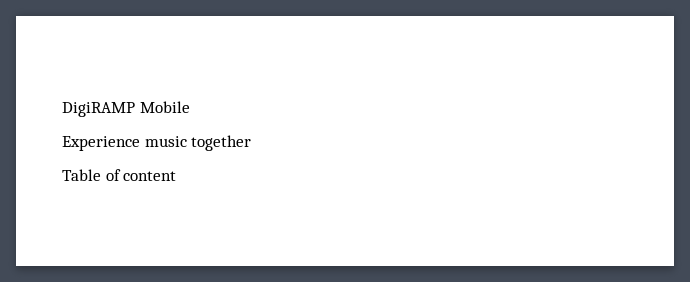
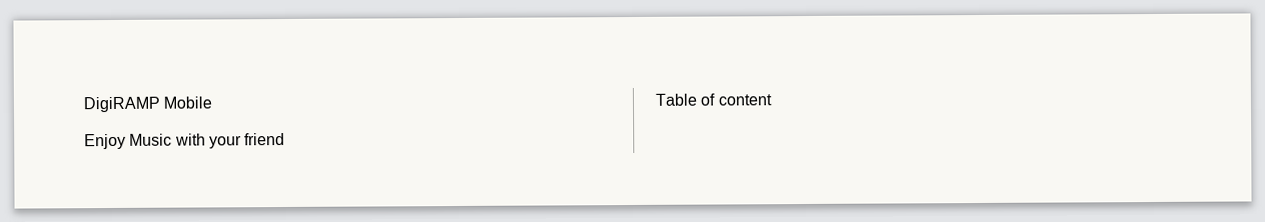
[62,135,252,151] Experience music together -> [84,133,286,150] Enjoy Music with your friend

